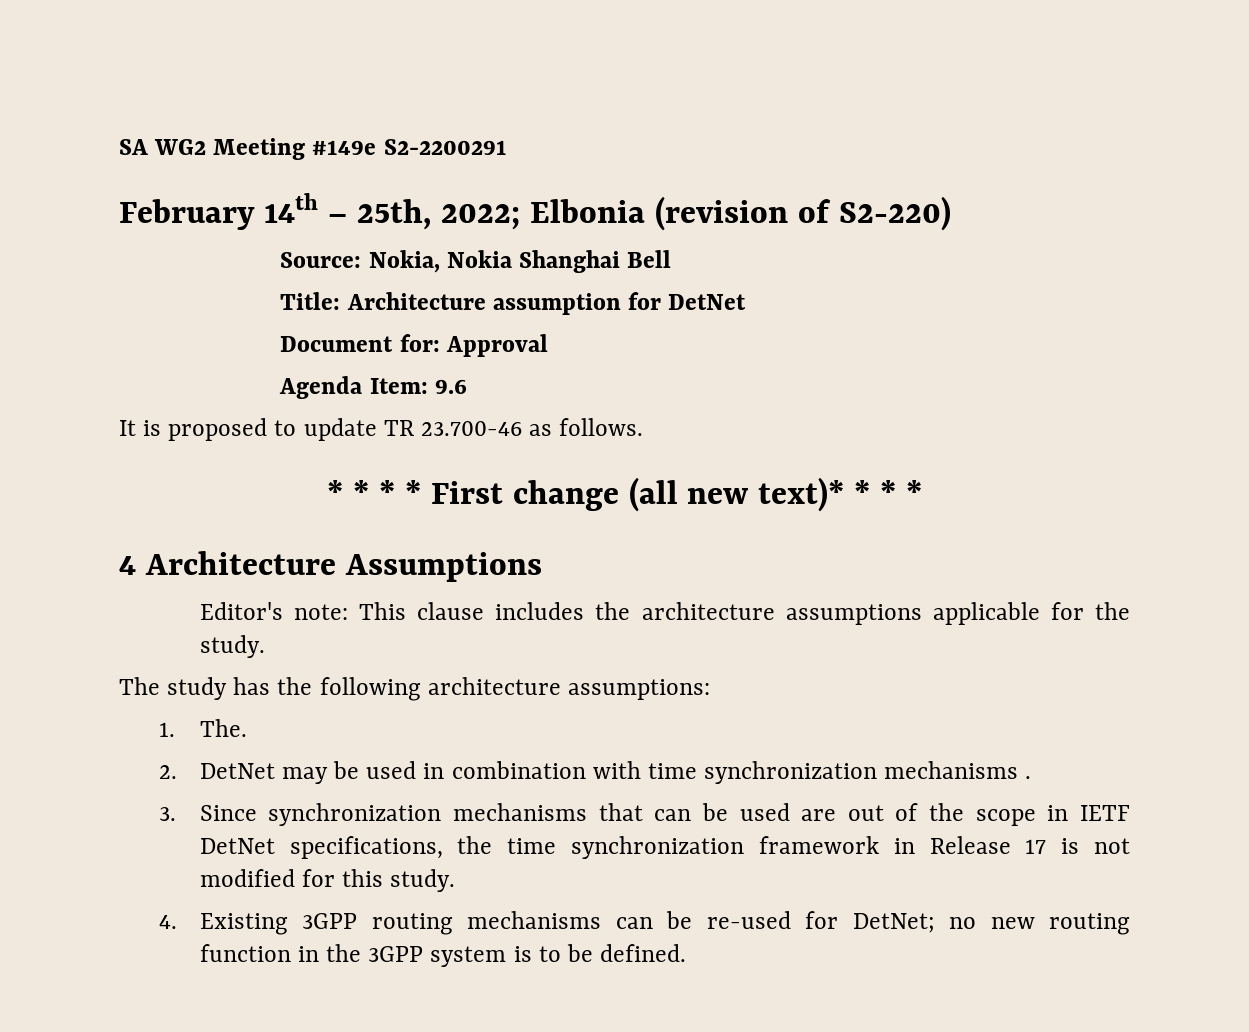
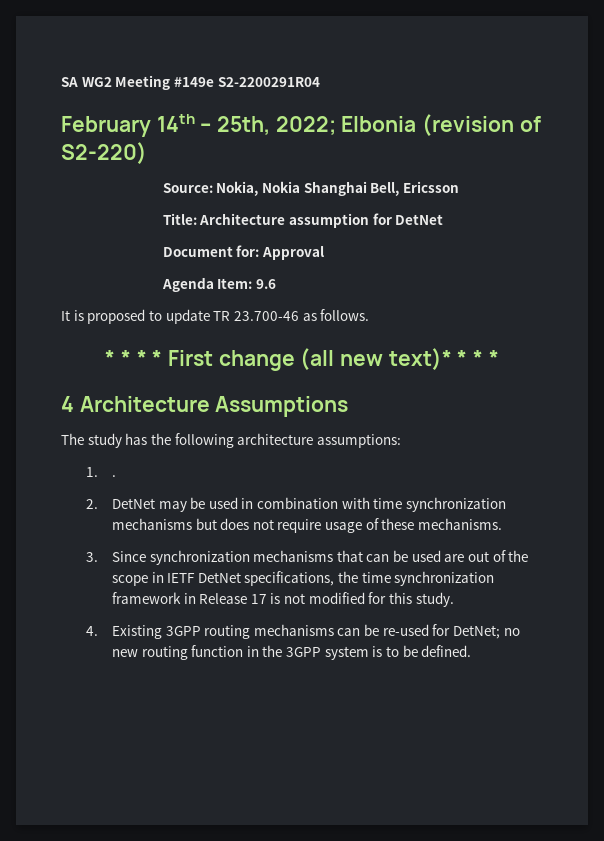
[383,139,507,155] S2-2200291 -> [217,77,320,87] S2-2200291R04
[627,250,672,268] Bell -> [370,181,459,196] Bell, Ericsson
[199,602,1131,625] [199,635,265,658] // Editor's note: This clause includes the architecture assumptions applicable for the study. -> (349, 406) none
[199,719,247,737] The. -> [111,475,116,477] .
[1025,776,1032,779] . -> [195,518,503,533] but does not require usage of these mechanisms.

